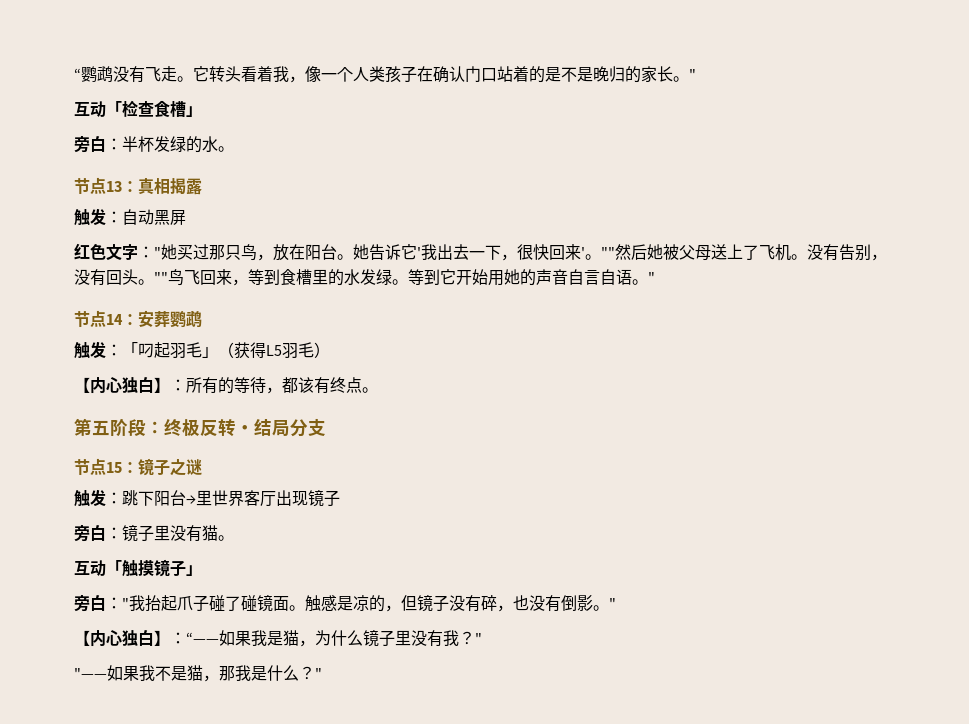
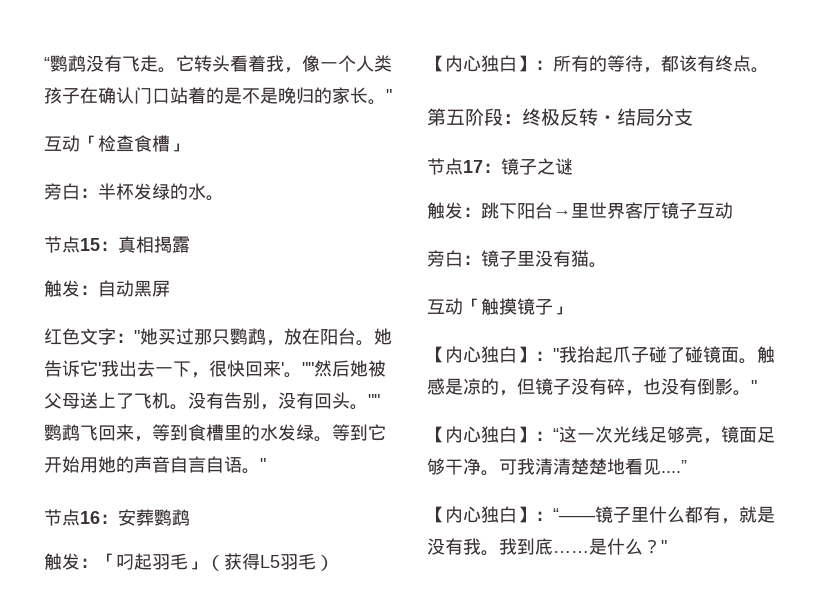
[106,181,122,192] 13 -> [80,238,100,251] 15
[241,244,257,261] 鸟 -> [230,328,266,345] 鹦鹉
[168,269,184,286] 鸟 -> [44,424,80,441] 鹦鹉
[106,314,123,325] 14 -> [80,511,100,524] 16
[106,462,122,473] 15 -> [463,160,483,173] 17
[276,489,340,507] 出现镜子 -> [661,202,733,219] 镜子互动
[74,595,106,612] 旁白 -> [427,346,535,363] 【内心独白】
(616, 603) none -> [427,426,775,444] [427,458,687,476] // 【内心独白】：“这一次光线足够亮，镜面足够干净。可我清清楚楚地看见....”
[219,629,482,647] [74,665,251,682] 如果我是猫，为什么镜子里没有我？" // "——如果我不是猫，那我 -> [595,506,775,524] [427,538,589,556] 镜子里什么都有，就是没有我。我到底……

